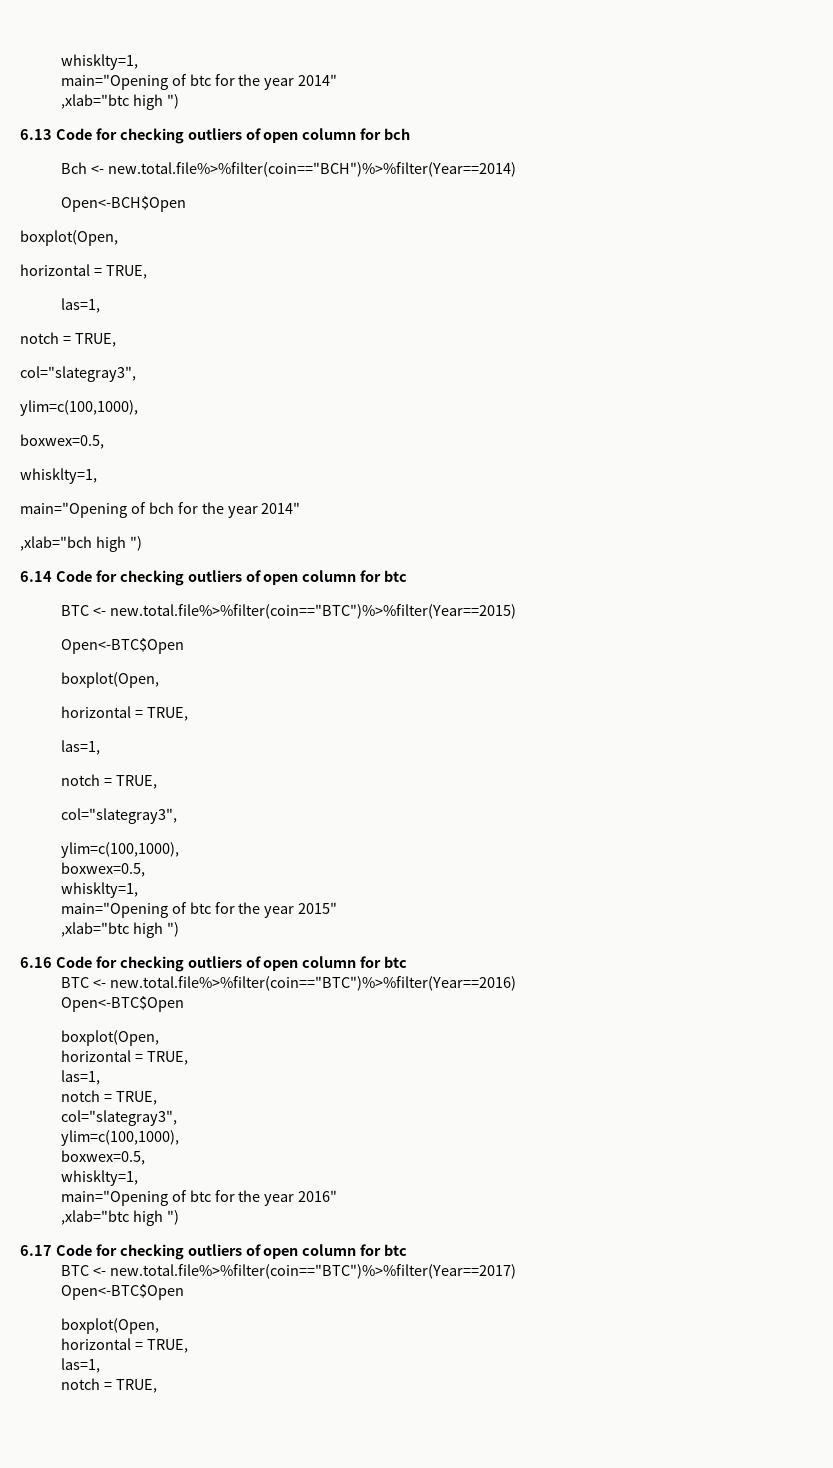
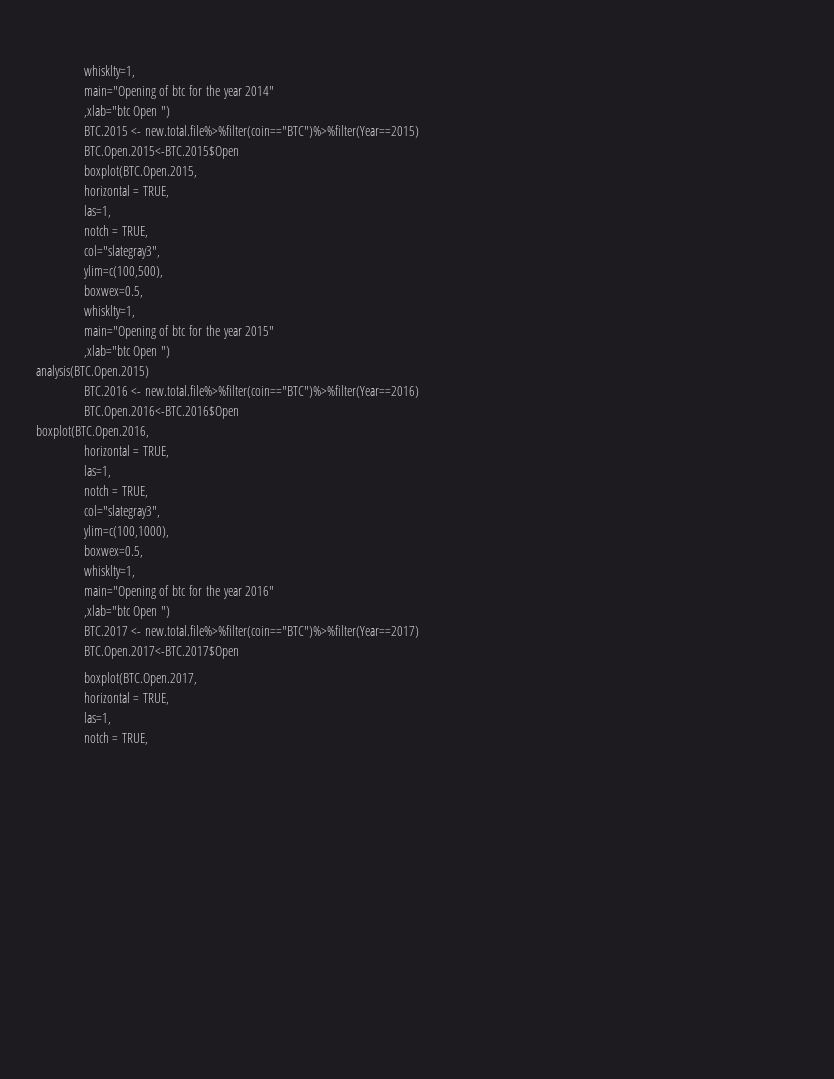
[132,94,179,110] [20,128,411,144] [60,162,516,177] [60,196,186,212] [20,230,118,246] [20,264,147,279] [60,298,100,313] [20,332,116,347] [20,366,136,382] [20,400,138,416] [20,434,104,449] [20,468,97,484] [20,502,301,518] [20,536,142,552] [20,570,408,586] [60,604,516,619] [60,638,184,654] [60,672,159,688] [60,706,188,721] [60,740,100,755] [60,774,157,789] [60,808,177,824] [60,842,179,858] high ") // 6.13 Code for checking outliers of open column for bch // Bch <- new.total.file%>%filter(coin=="BCH")%>%filter(Year==2014) // Open<-BCH$Open // boxplot(Open, // horizontal = TRUE, // las=1, // notch = TRUE, // col="slategray3", // ylim=c(100,1000), // boxwex=0.5, // whisklty=1, // main="Opening of bch for the year 2014" // ,xlab="bch high ") // 6.14 Code for checking outliers of open column for btc // BTC <- new.total.file%>%filter(coin=="BTC")%>%filter(Year==2015) // Open<-BTC$Open // boxplot(Open, // horizontal = TRUE, // las=1, // notch = TRUE, // col="slategray3", // ylim=c(100,1000), -> [133,106,171,119] [83,125,420,138] [83,146,239,159] [83,165,197,179] [83,185,170,198] [83,205,111,218] [83,225,149,238] [83,245,160,259] [82,265,163,279] Open ") // BTC.2015 <- new.total.file%>%filter(coin=="BTC")%>%filter(Year==2015) // BTC.Open.2015<-BTC.2015$Open // boxplot(BTC.Open.2015, // horizontal = TRUE, // las=1, // notch = TRUE, // col="slategray3", // ylim=c(100,500),
[132,922,179,938] [20,956,408,972] [60,977,89,988] high ") // 6.16 Code for checking outliers of open column for btc // BTC -> [133,346,171,359] [36,365,149,379] [83,386,128,396] Open ") // analysis(BTC.Open.2015) // BTC.2016
[60,996,184,1012] [60,1030,159,1046] Open<-BTC$Open // boxplot(Open, -> [83,406,239,419] [36,425,149,439] BTC.Open.2016<-BTC.2016$Open // boxplot(BTC.Open.2016,
[132,1210,179,1226] [20,1244,408,1260] [60,1265,89,1276] high ") // 6.17 Code for checking outliers of open column for btc // BTC -> [133,606,171,619] [83,626,128,636] Open ") // BTC.2017
[60,1284,184,1300] [60,1318,159,1334] Open<-BTC$Open // boxplot(Open, -> [83,646,239,659] [83,672,197,686] BTC.Open.2017<-BTC.2017$Open // boxplot(BTC.Open.2017,

